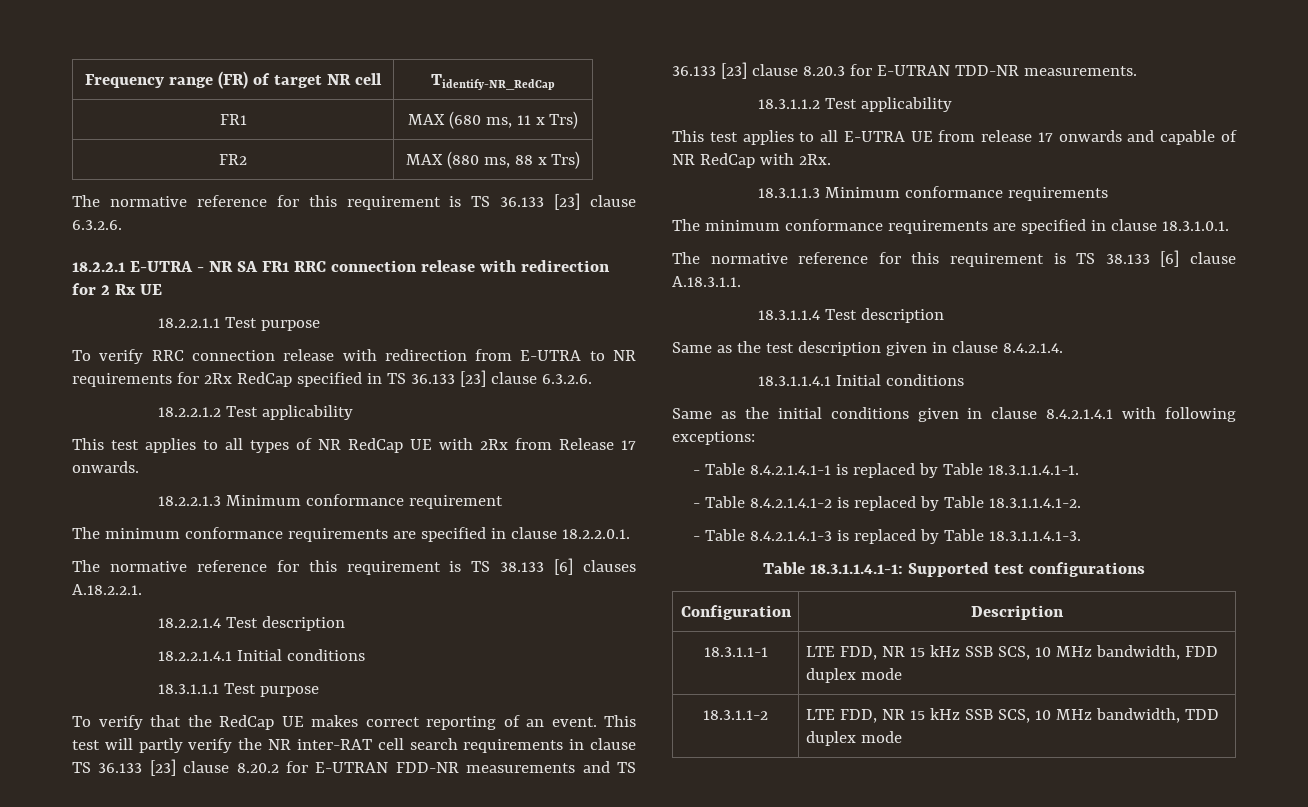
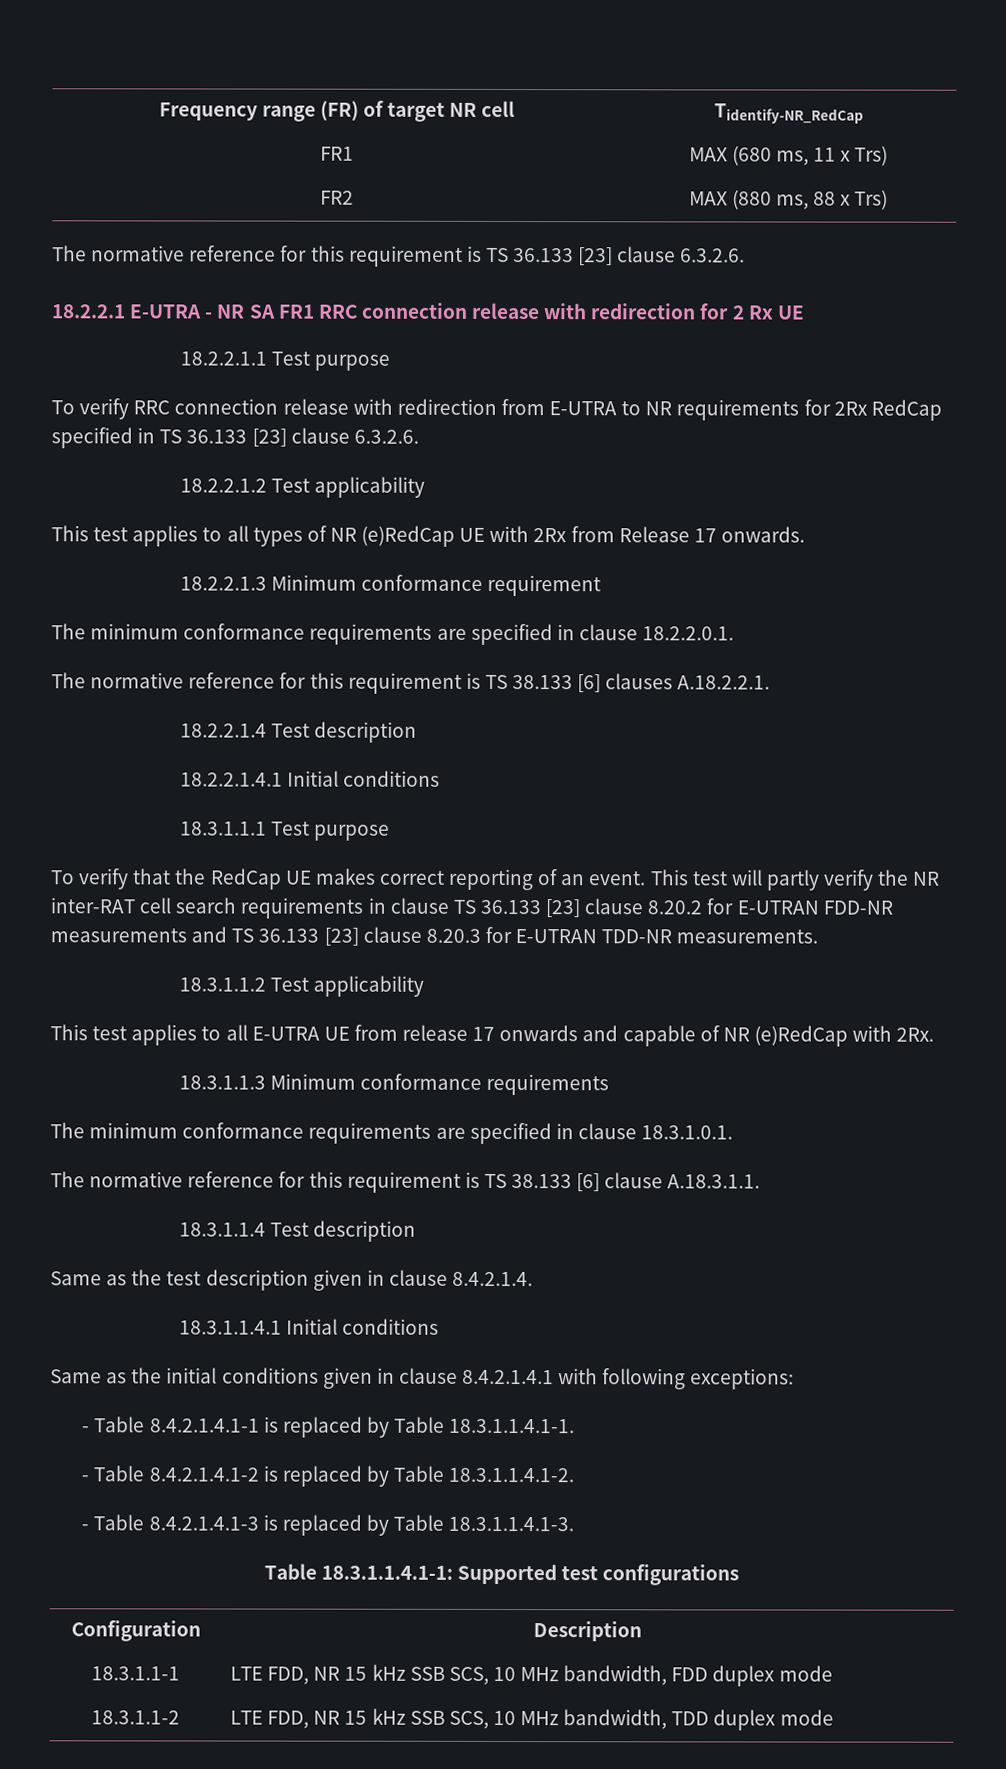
[348,438,403,453] RedCap -> [361,525,456,547] (e)RedCap
[699,153,755,168] RedCap -> [753,1025,848,1047] (e)RedCap

